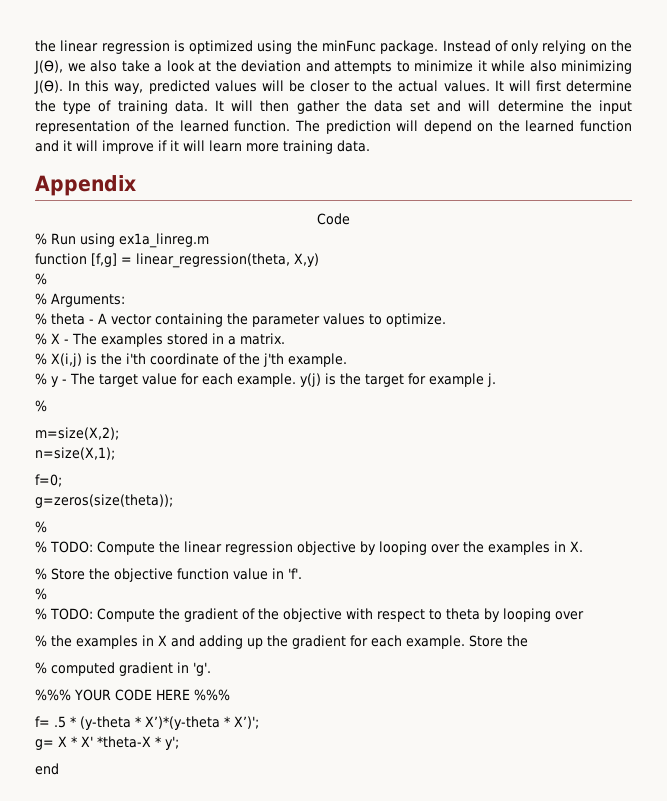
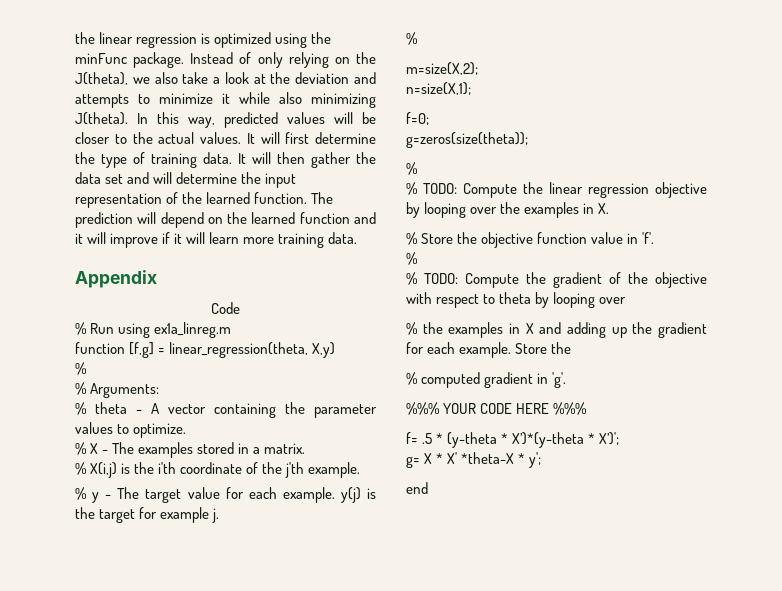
[34,60,63,74] J(Ɵ), -> [75,72,128,85] J(theta),
[34,80,63,94] J(Ɵ). -> [75,112,128,125] J(theta).

